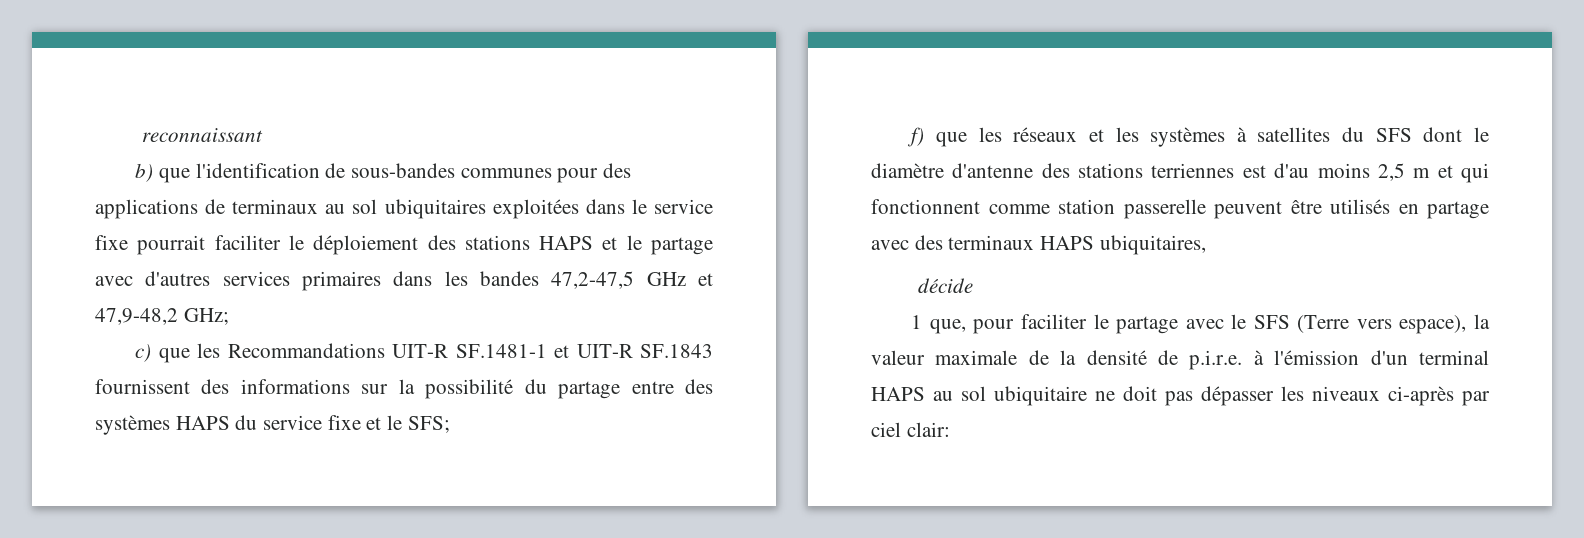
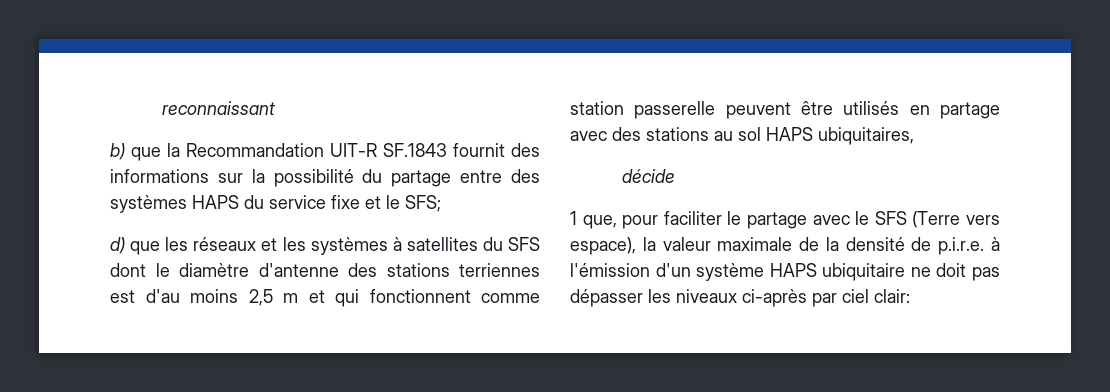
[195,163,631,183] [95,199,713,219] [95,235,713,255] [95,271,713,291] [95,308,229,325] [135,343,570,363] l'identification de sous-bandes communes pour des applications de terminaux au sol ubiquitaires exploitées dans le service fixe pourrait faciliter le déploiement des stations HAPS et le partage avec d'autres services primaires dans les bandes 47,2-47,5 GHz et 47,9-48,2 GHz; // c) que les Recommandations UIT-R SF.1481-1 et -> [167,143,324,157] la Recommandation
[95,379,190,394] fournissent -> [453,143,505,157] fournit
[907,127,925,147] f) -> [110,237,125,254] d)
[948,235,1035,250] terminaux -> [646,127,761,141] stations au sol
[1419,350,1489,365] [871,386,986,401] terminal HAPS au sol -> [696,263,817,281] système HAPS

